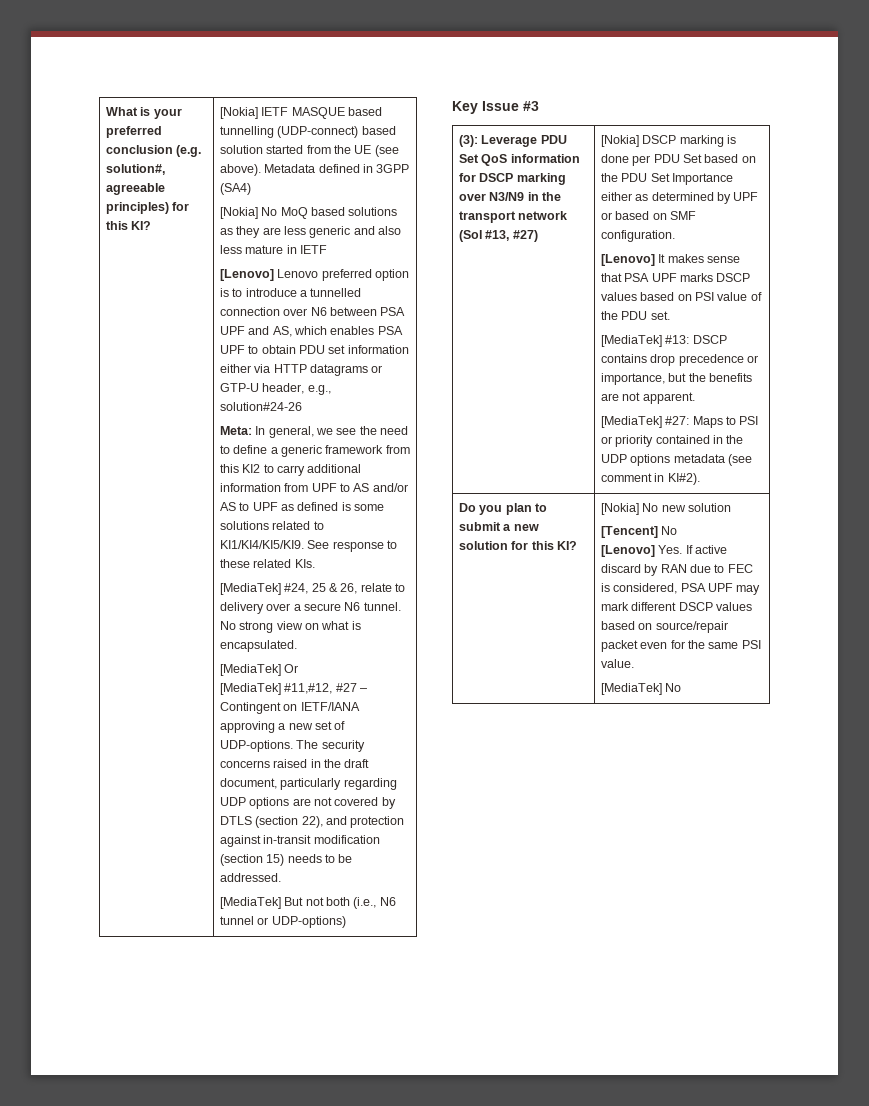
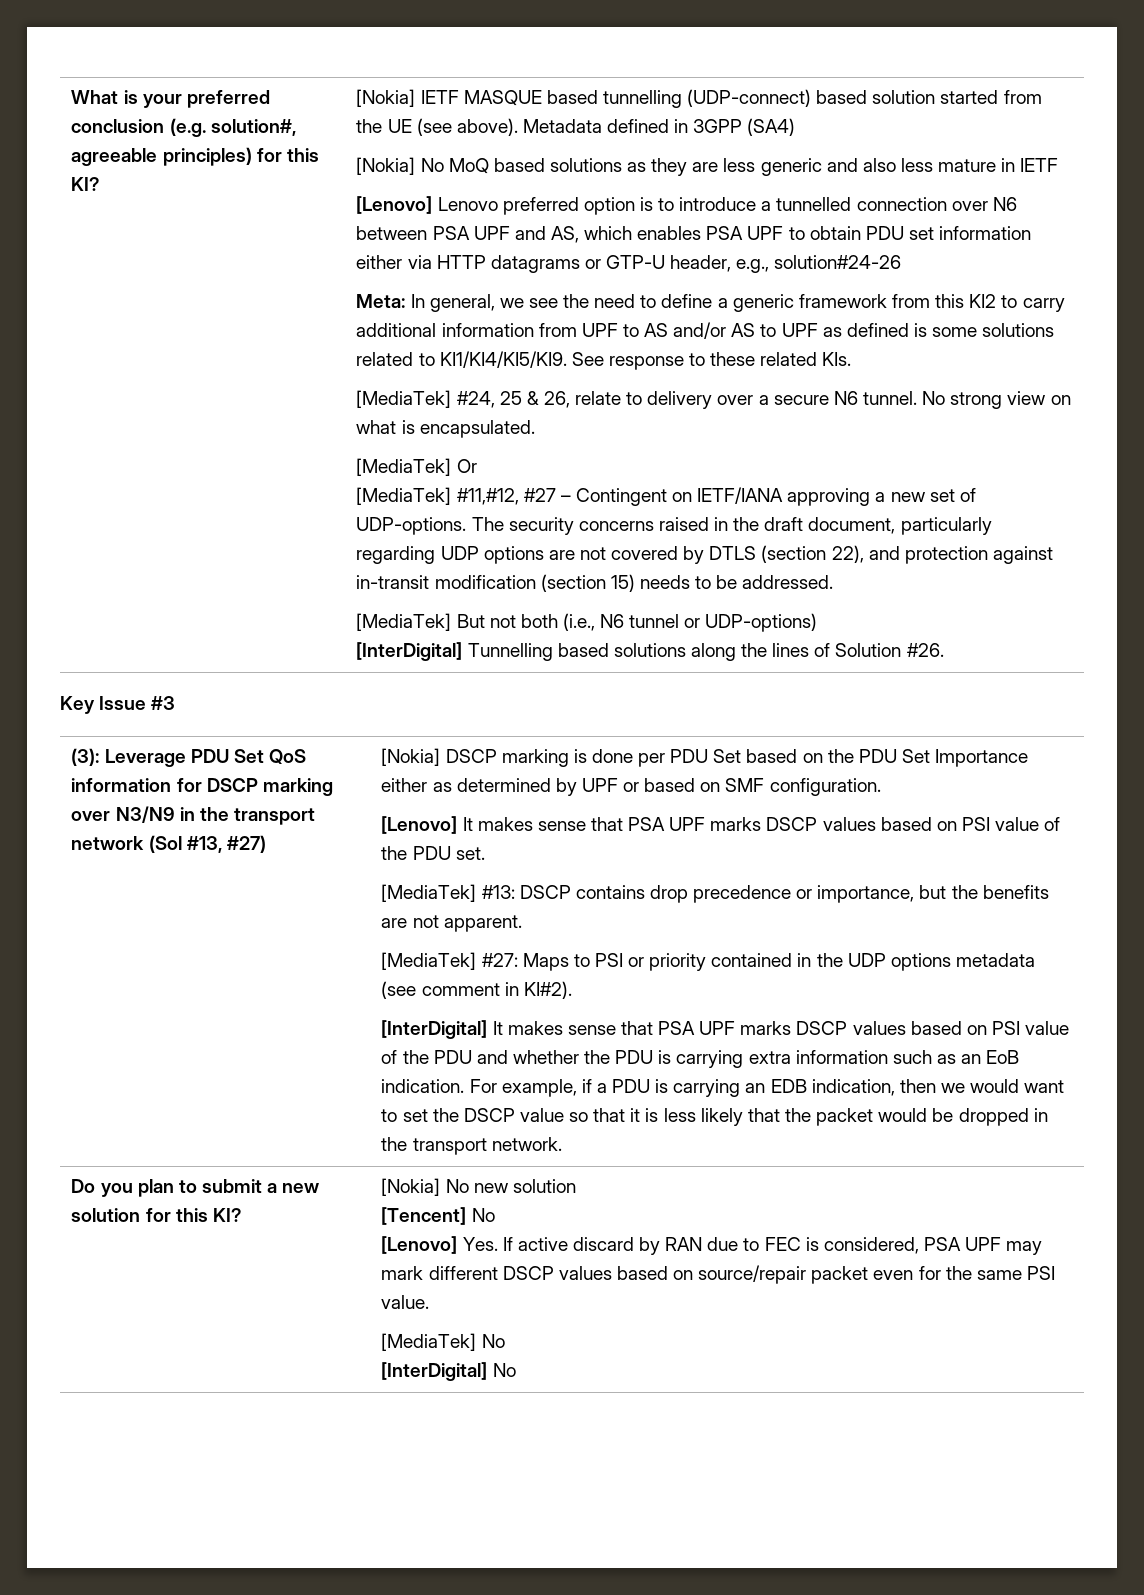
(346, 922) none -> [356,642,944,661] // [InterDigital] Tunnelling based solutions along the lines of Solution #26.
(700, 479) none -> [381,1020,1070,1039] [381,1050,1020,1068] [381,1079,1065,1097] [381,1108,1048,1126] [381,1137,562,1155] // [InterDigital] It makes sense that PSA UPF marks DSCP values based on PSI value of the PDU and whether the PDU is carrying extra information such as an EoB indication. For example, if a PDU is carrying an EDB indication, then we would want to set the DSCP value so that it is less likely that the packet would be dropped in the transport network.
(682, 687) none -> [381,1362,516,1381] // [InterDigital] No

